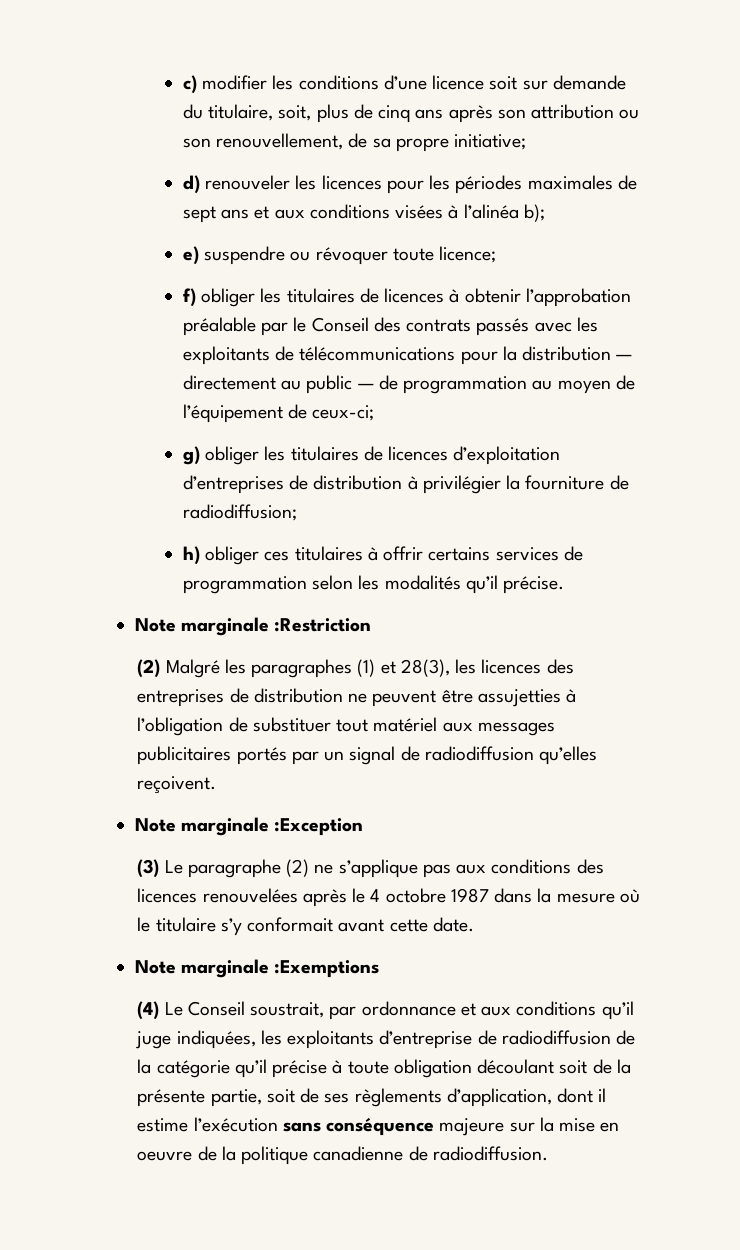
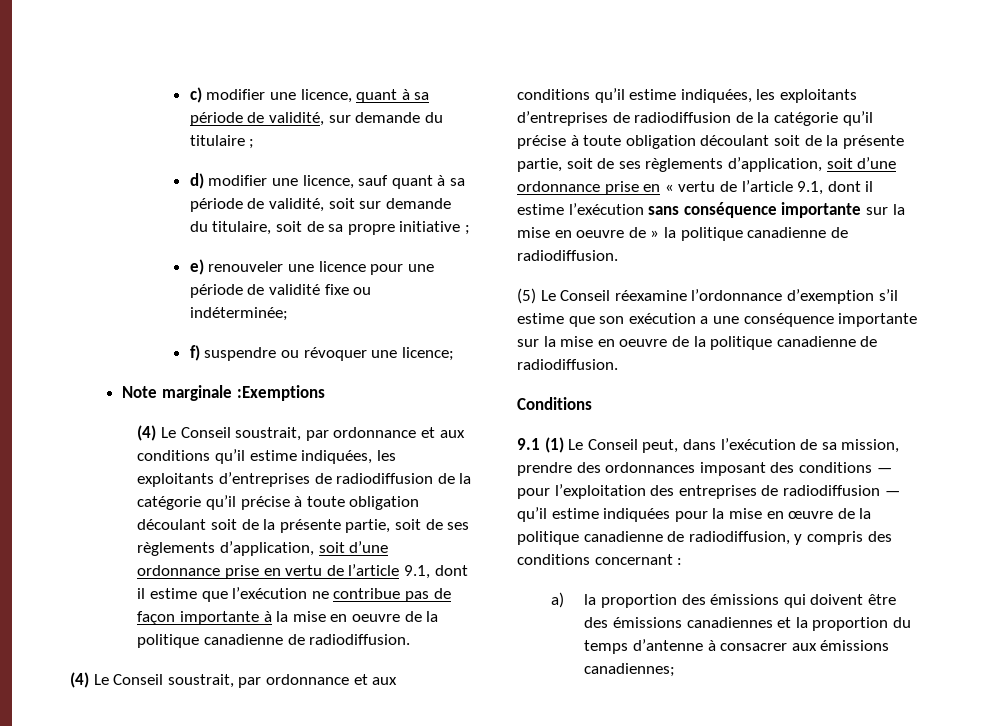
[272,75,485,90] les conditions d’une licence -> [269,89,430,103] [189,112,443,126] [189,135,255,149] [189,173,465,189] [189,198,324,212] une licence, quant à sa période de validité, sur demande du titulaire ; // d) modifier une licence, sauf quant à sa période de validité,
[278,104,640,123] [182,133,527,152] [182,175,637,194] [182,204,545,223] [182,246,199,265] soit, plus de cinq ans après son attribution ou son renouvellement, de sa propre initiative; // d) renouveler les licences pour les périodes maximales de sept ans et aux conditions visées à l’alinéa b); // e) -> [275,221,470,235] [189,259,434,275] [189,284,372,298] [189,307,288,321] [189,345,200,361] soit de sa propre initiative ; // e) renouveler une licence pour une période de validité fixe ou indéterminée; // f)
[392,248,434,261] toute -> [371,350,398,358] une
[182,288,631,307] [182,317,598,336] [182,346,633,365] [182,375,635,394] [182,404,375,423] [182,446,561,465] [182,475,629,494] [182,504,297,521] [182,546,583,565] [182,575,565,594] [134,617,372,636] [137,659,574,678] [137,688,577,707] [137,717,555,736] [137,746,598,765] [137,776,217,794] [134,817,364,836] [137,859,604,878] [137,888,640,907] [137,917,474,936] // f) obliger les titulaires de licences à obtenir l’approbation préalable par le Conseil des contrats passés avec les exploitants de télécommunications pour la distribution — directement au public — de programmation au moyen de l’équipement de ceux-ci; // g) obliger les titulaires de licences d’exploitation d’entreprises de distribution à privilégier la fourniture de radiodiffusion; // h) obliger ces titulaires à offrir certains services de programmation selon les modalités qu’il précise. // Note marginale :Restriction // (2) Malgré les paragraphes (1) et 28(3), les licences des entreprises de distribution ne peuvent être assujetties à l’obligation de substituer tout matériel aux messages publicitaires portés par un signal de radiodiffusion qu’elles reçoivent. // Note marginale :Exception // (3) Le paragraphe (2) ne s’applique pas aux conditions des licences renouvelées après le 4 octobre 1987 dans la mesure où le titulaire s’y conformait avant cette date. -> (454, 354) none
[135,1030,473,1049] juge indiquées, les exploitants d’entreprise -> [249,450,396,464] [137,472,310,487] estime indiquées, les exploitants d’entreprises
(552, 1097) none -> [318,541,389,553] [137,564,468,579] [137,587,451,602] [137,611,439,625] [137,634,411,648] [70,672,398,688] [517,88,857,103] [517,111,873,126] [517,135,904,149] [517,157,897,172] [517,180,824,195] soit d’une ordonnance prise en vertu de l’article 9.1, dont il estime que l’exécution ne contribue pas de façon importante à la mise en oeuvre de la politique canadienne de radiodiffusion. // (4) Le Conseil soustrait, par ordonnance et aux conditions qu’il estime indiquées, les exploitants d’entreprises de radiodiffusion de la catégorie qu’il précise à toute obligation découlant soit de la présente partie, soit de ses règlements d’application, soit d’une ordonnance prise en « vertu de l’article 9.1,
[439,1118,505,1136] majeure -> [781,202,905,218] [517,227,848,241] [517,250,618,261] [517,288,898,304] [517,313,918,327] importante sur la mise en oeuvre de » la politique canadienne de radiodiffusion. // (5) Le Conseil réexamine l’ordonnance d’exemption s’il estime que son exécution a une conséquence importante
(548, 1153) none -> [517,397,592,410] [517,437,900,453] [517,462,892,476] [517,484,900,499] [517,507,872,522] [517,531,892,545] [517,554,683,565] [550,592,896,608] [584,617,911,631] [584,639,890,654] [584,663,676,677] // Conditions // 9.1 (1) Le Conseil peut, dans l’exécution de sa mission, prendre des ordonnances imposant des conditions — pour l’exploitation des entreprises de radiodiffusion — qu’il estime indiquées pour la mise en œuvre de la politique canadienne de radiodiffusion, y compris des conditions concernant : // a) la proportion des émissions qui doivent être des émissions canadiennes et la proportion du temps d’antenne à consacrer aux émissions canadiennes;

